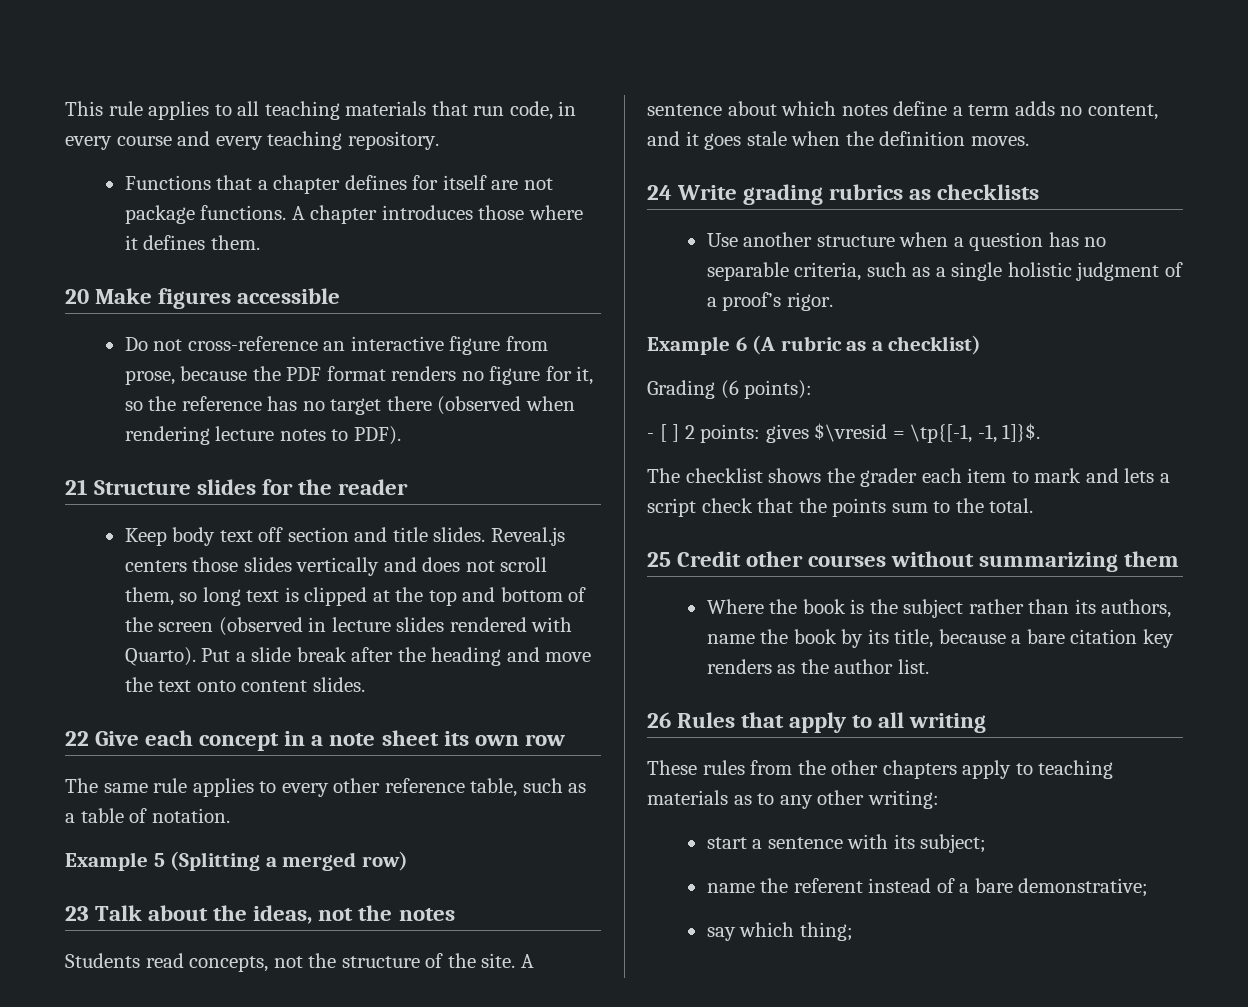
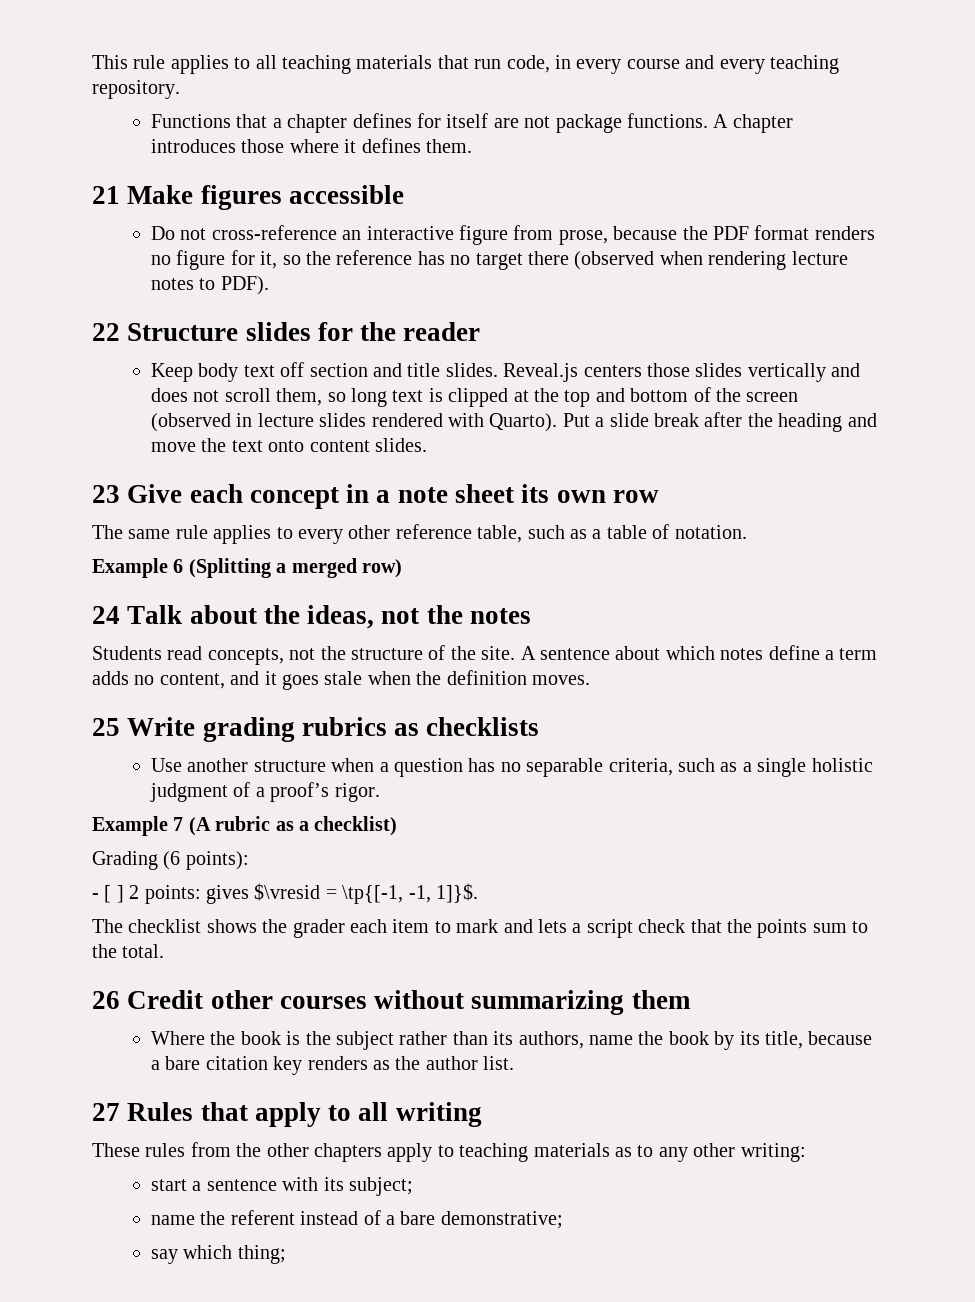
[65,289,89,304] 20 -> [92,186,120,204] 21
[65,479,88,495] 21 -> [92,323,120,341] 22
[65,731,89,746] 22 -> [92,485,120,503] 23
[153,853,165,867] 5 -> [173,559,184,573] 6
[65,906,89,921] 23 -> [92,606,120,624] 24
[647,185,672,200] 24 -> [92,718,120,736] 25
[735,337,747,351] 6 -> [173,817,184,831] 7
[647,552,671,567] 25 -> [92,991,120,1009] 26
[647,712,671,728] 26 -> [92,1103,120,1121] 27

